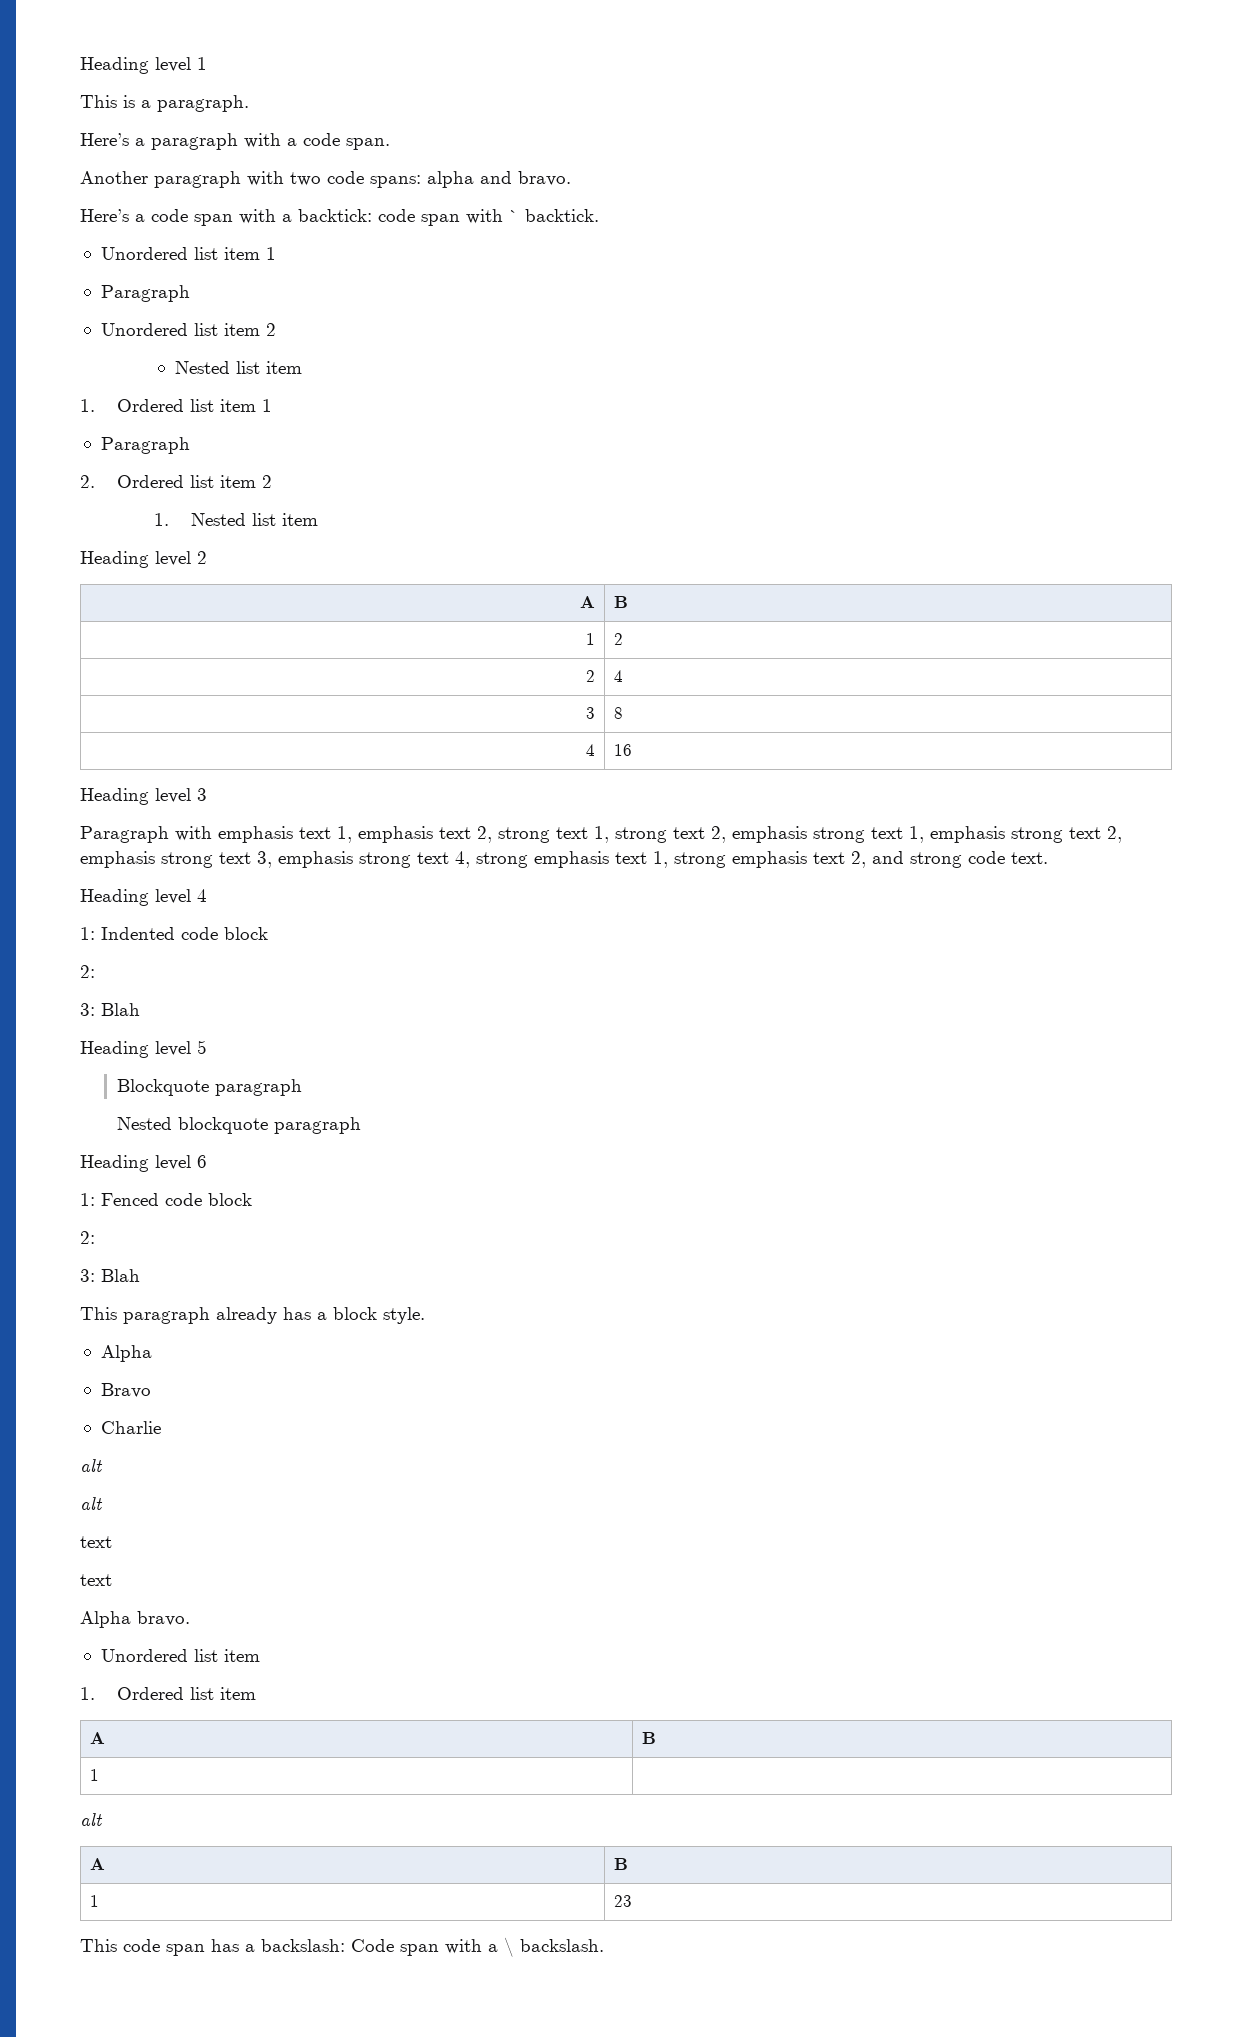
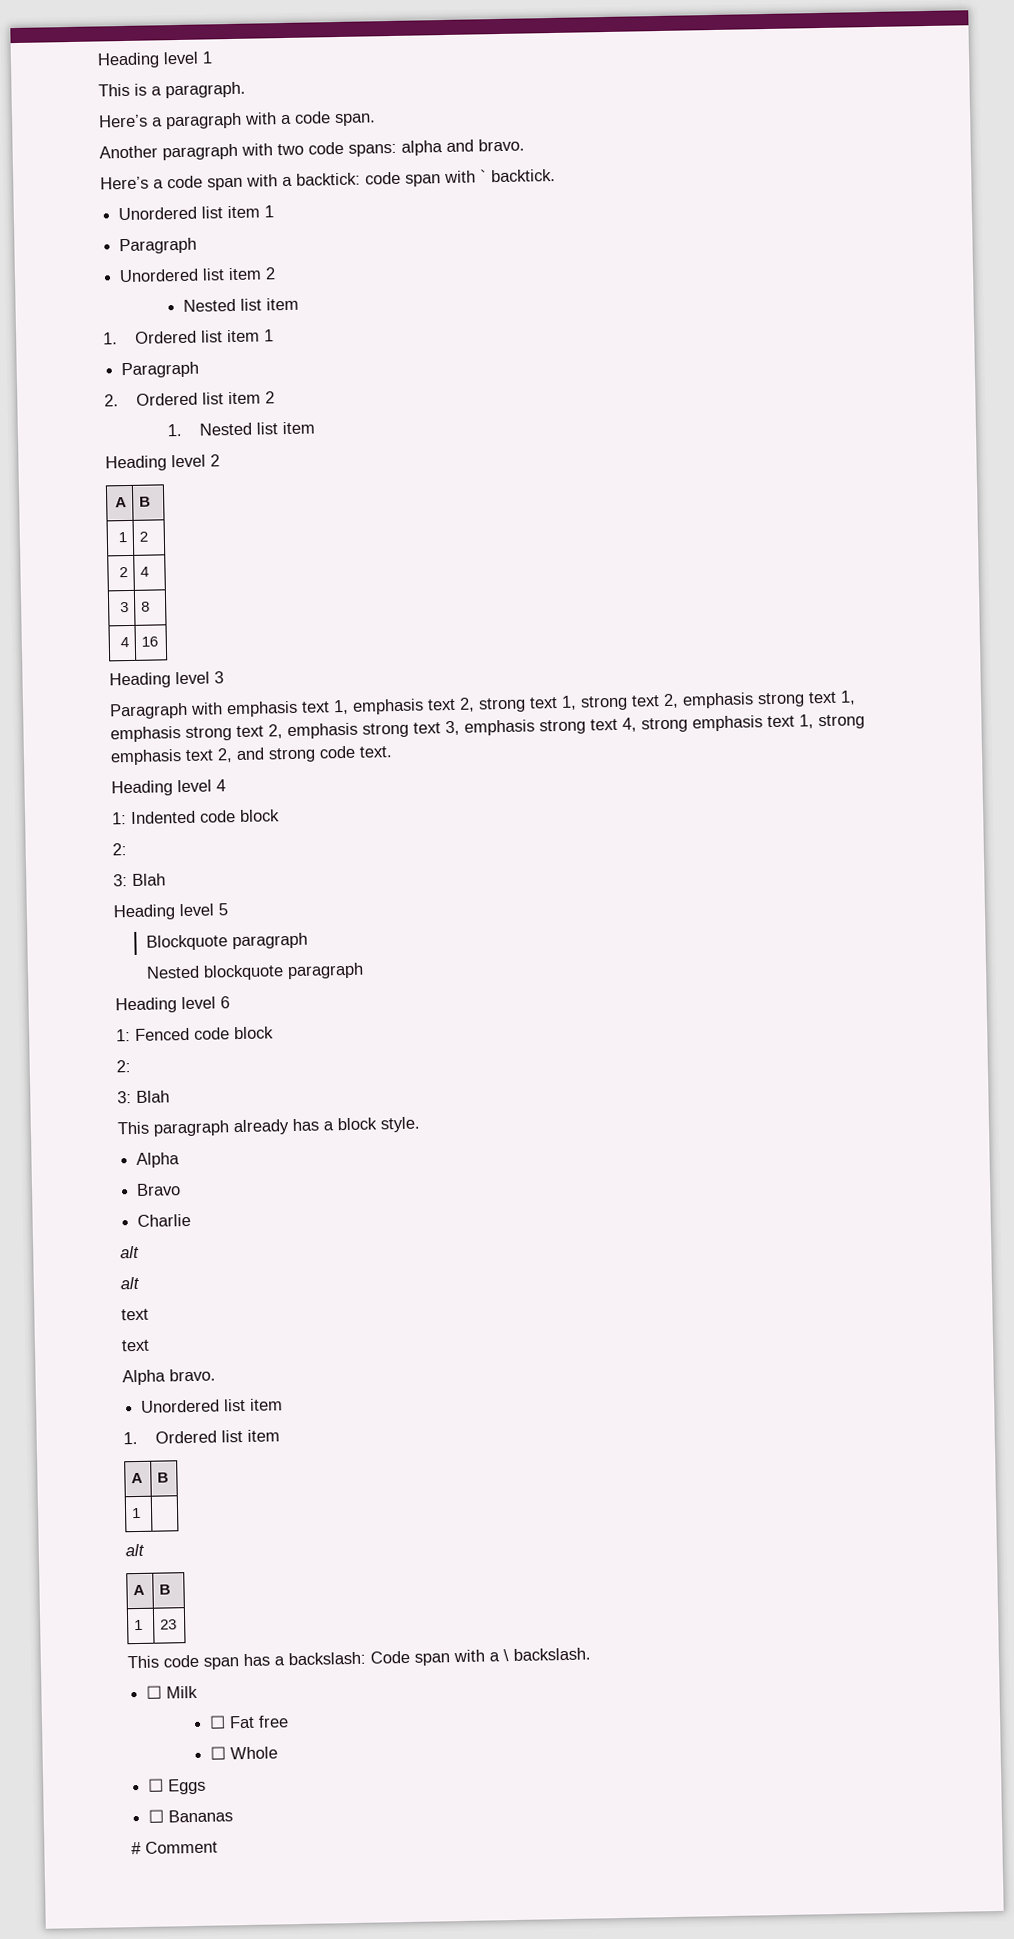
(604, 1945) none -> [146,1685,199,1699] [209,1715,290,1729] [210,1746,279,1760] [148,1778,207,1795] [148,1809,234,1823] [131,1840,218,1855] // ☐ Milk // ☐ Fat free // ☐ Whole // ☐ Eggs // ☐ Bananas // # Comment

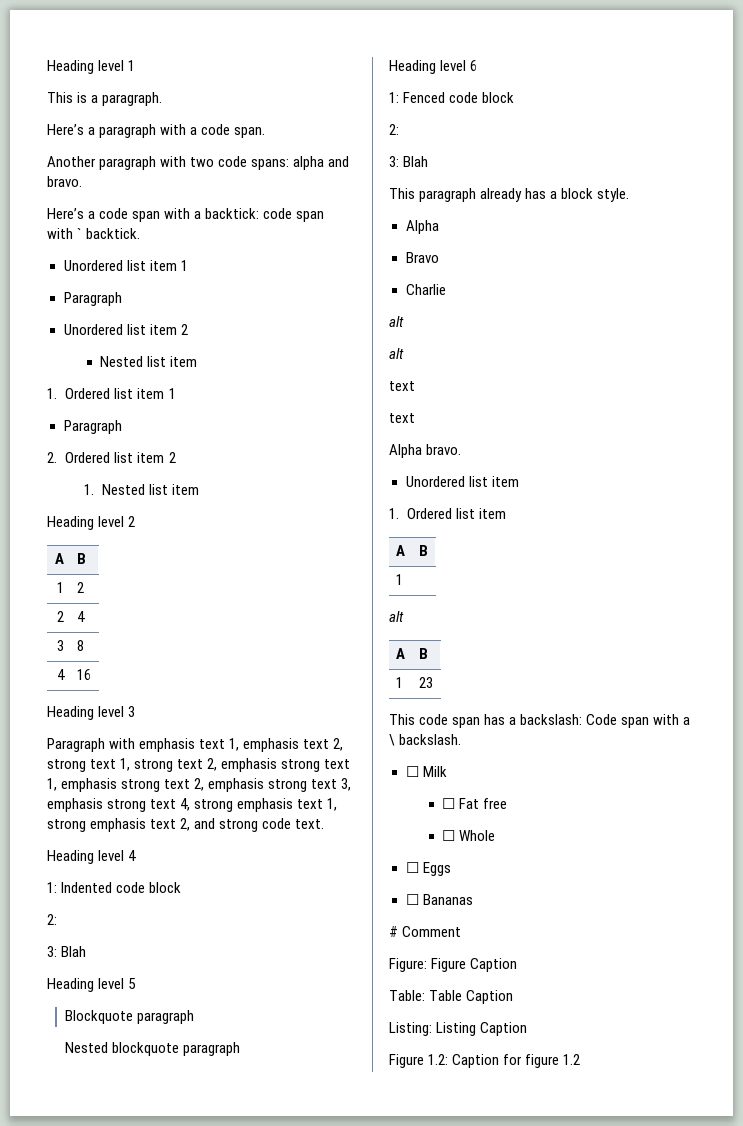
(218, 1847) none -> [389,958,518,972] [389,990,514,1004] [389,1022,528,1036] [389,1054,581,1068] // Figure: Figure Caption // Table: Table Caption // Listing: Listing Caption // Figure 1.2: Caption for figure 1.2

